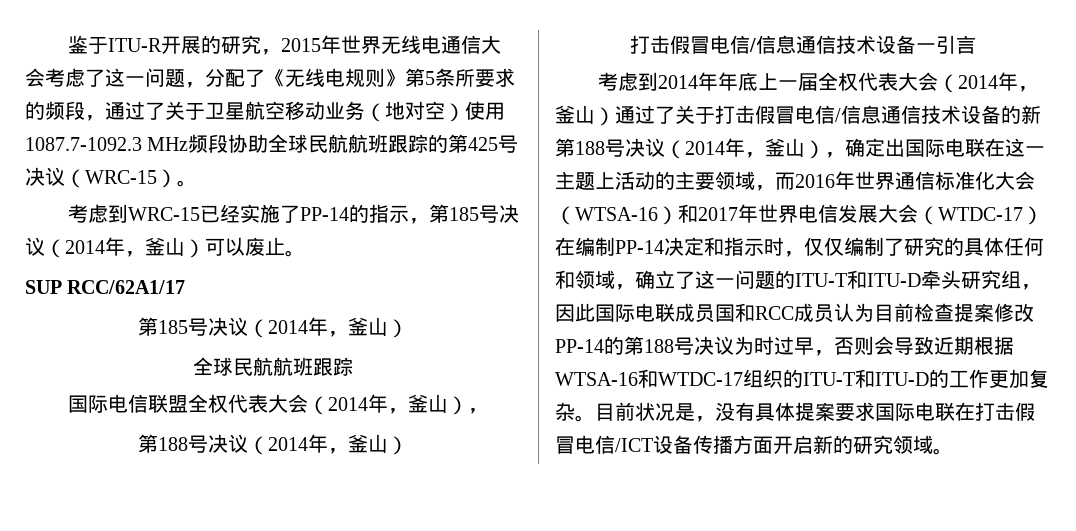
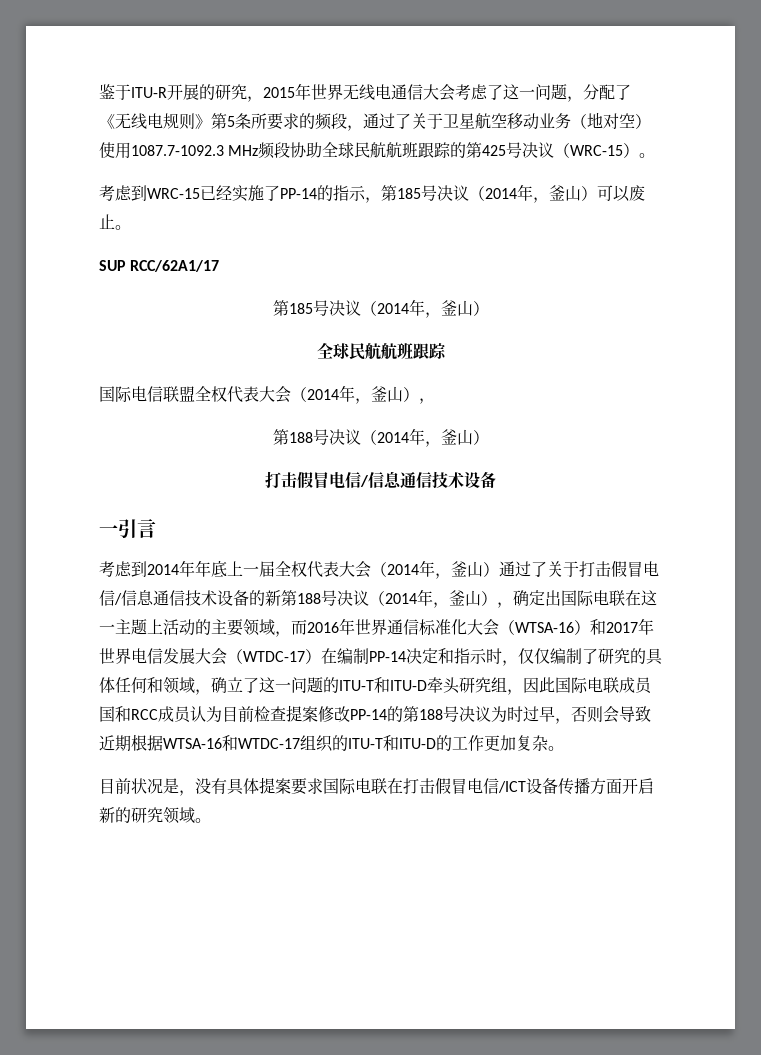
(916, 44) none -> (496, 480) //
(595, 418) none -> (564, 748) //

